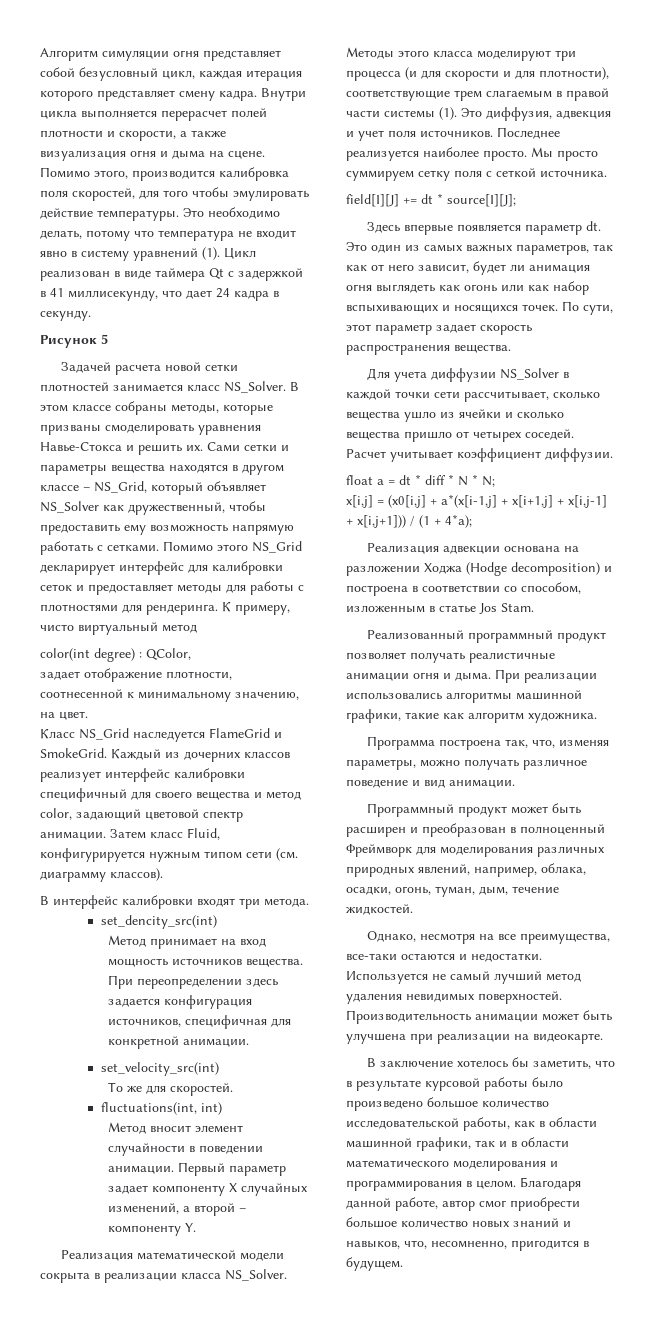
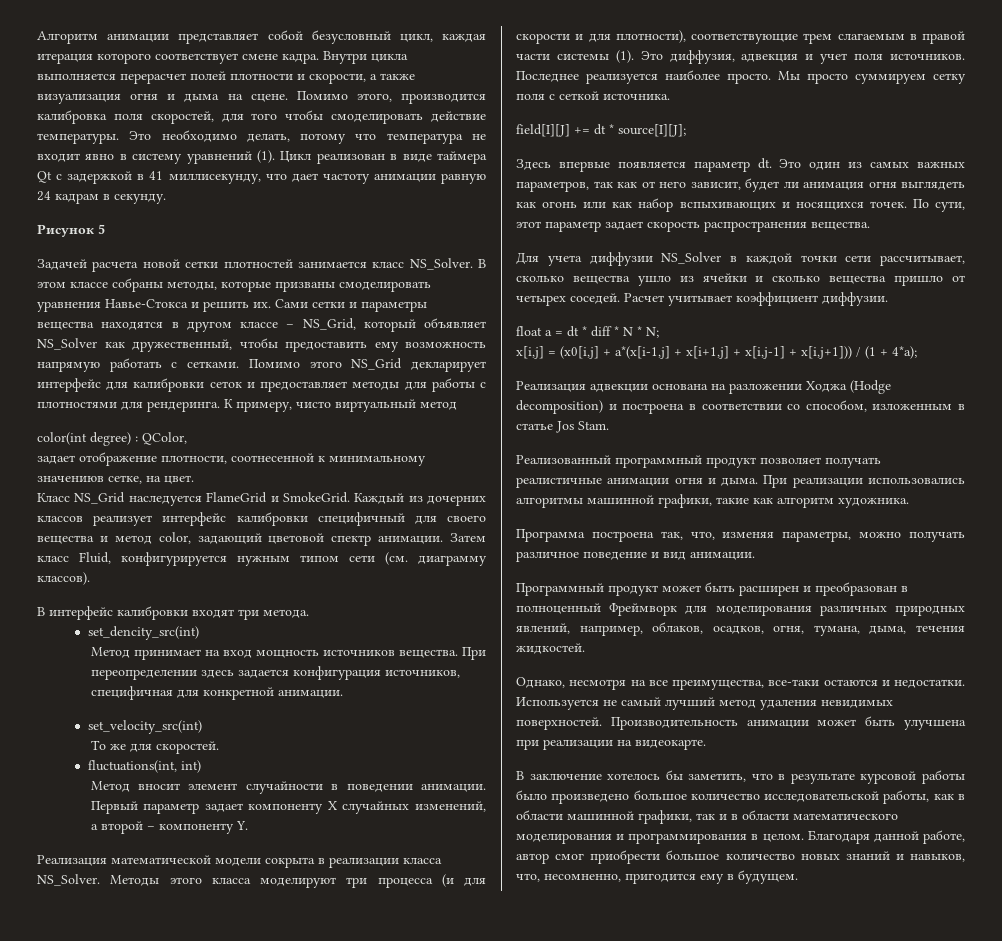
[102,50,199,61] симуляции огня -> [107,34,170,42] анимации
[97,90,215,101] представляет смену -> [155,53,278,64] соответствует смене
[233,190,309,201] эмулировать -> [331,113,424,124] смоделировать
[216,288,269,301] 24 кадра -> [322,173,487,184] [37,191,99,204] частоту анимации равную 24 кадрам
[235,692,299,700] значению, -> [37,475,142,484] значениюв сетке,
[541,863,586,875] [346,886,559,897] облака, осадки, огонь, туман, дым, течение -> [652,622,965,636] облаков, осадков, огня, тумана, дыма, течения
(579, 1245) none -> [700,874,724,884] ему

